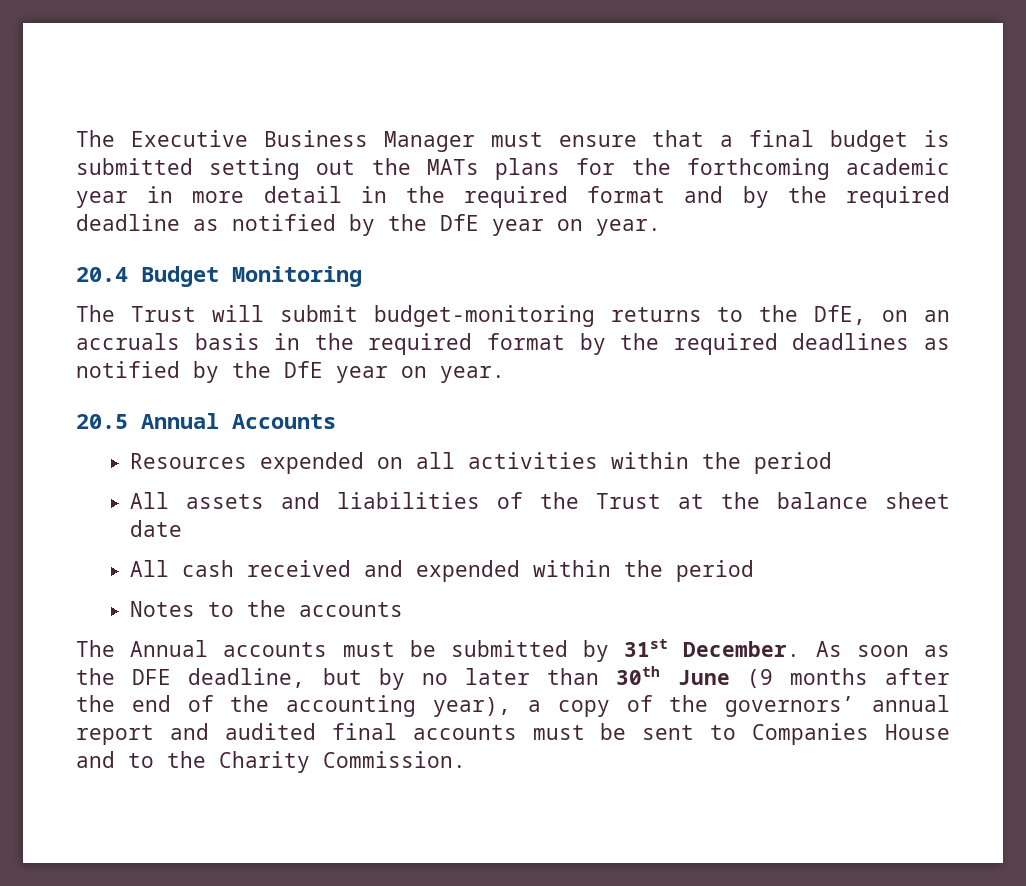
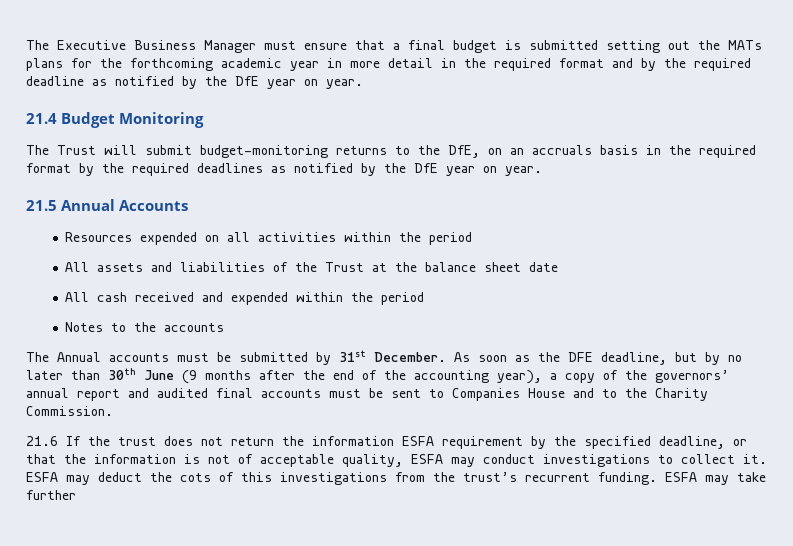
[76,267,128,282] 20.4 -> [26,113,57,124] 21.4
[76,414,128,429] 20.5 -> [26,200,57,211] 21.5
(466, 759) none -> [26,436,747,449] [26,454,767,467] [26,472,766,485] [26,490,76,500] // 21.6 If the trust does not return the information ESFA requirement by the specified deadline, or that the information is not of acceptable quality, ESFA may conduct investigations to collect it. ESFA may deduct the cots of this investigations from the trust’s recurrent funding. ESFA may take further

